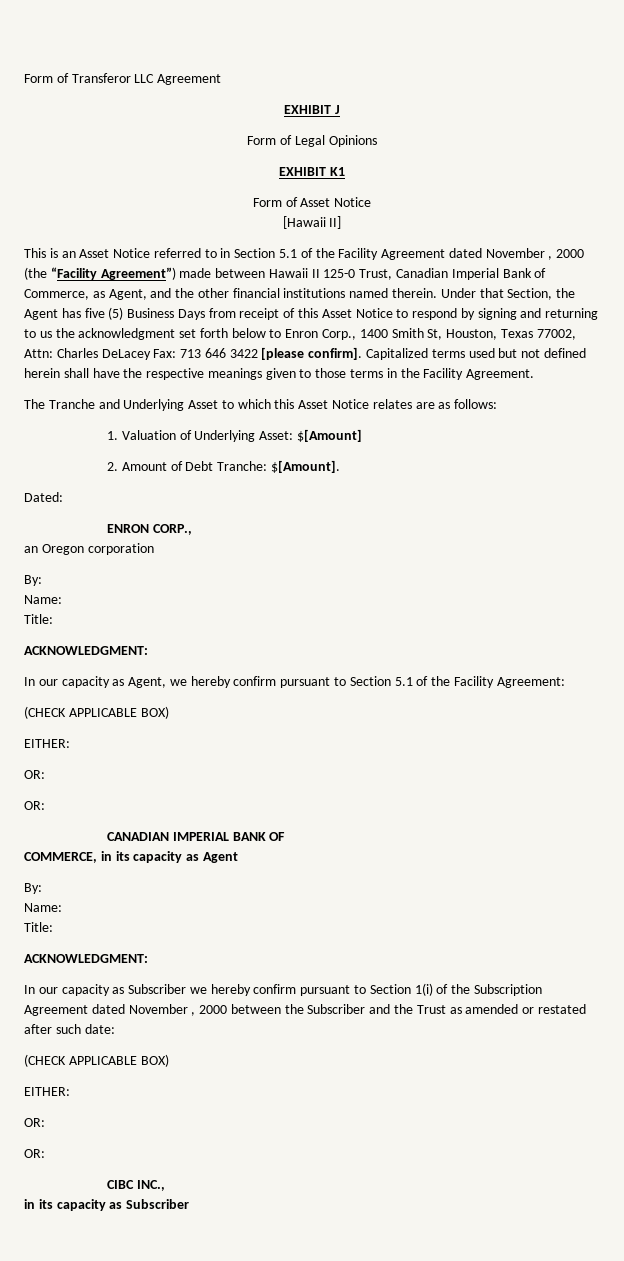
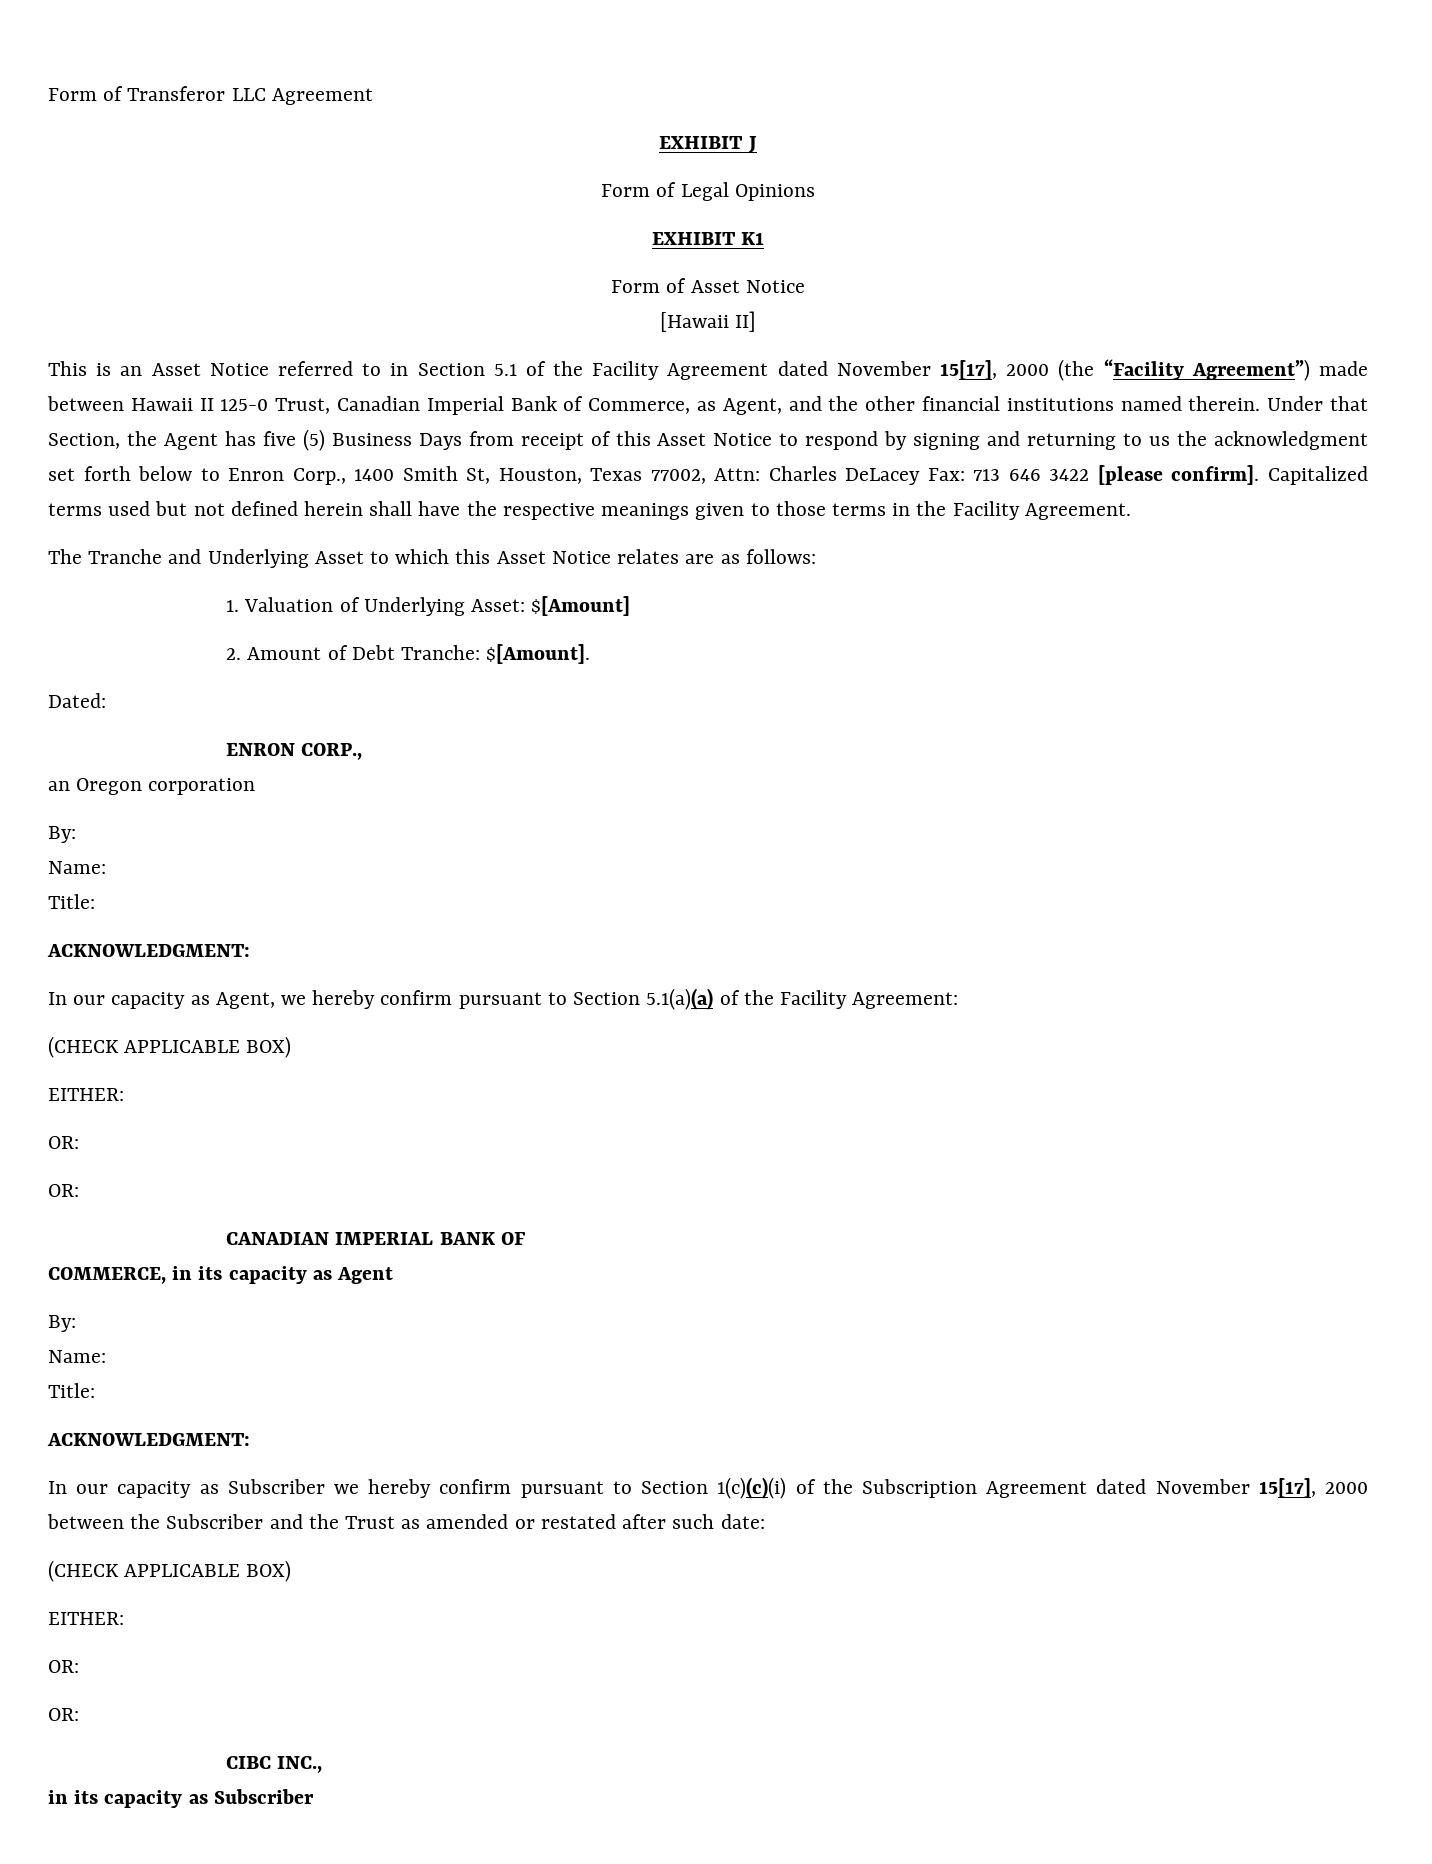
[548,256,553,260] , -> [940,360,998,380] 15[17],
[394,677,413,686] 5.1 -> [646,988,714,1010] 5.1(a)(a)
[414,983,433,996] 1(i) -> [717,1477,787,1499] 1(c)(c)(i)
[191,1012,196,1016] , -> [1258,1478,1316,1498] 15[17],

